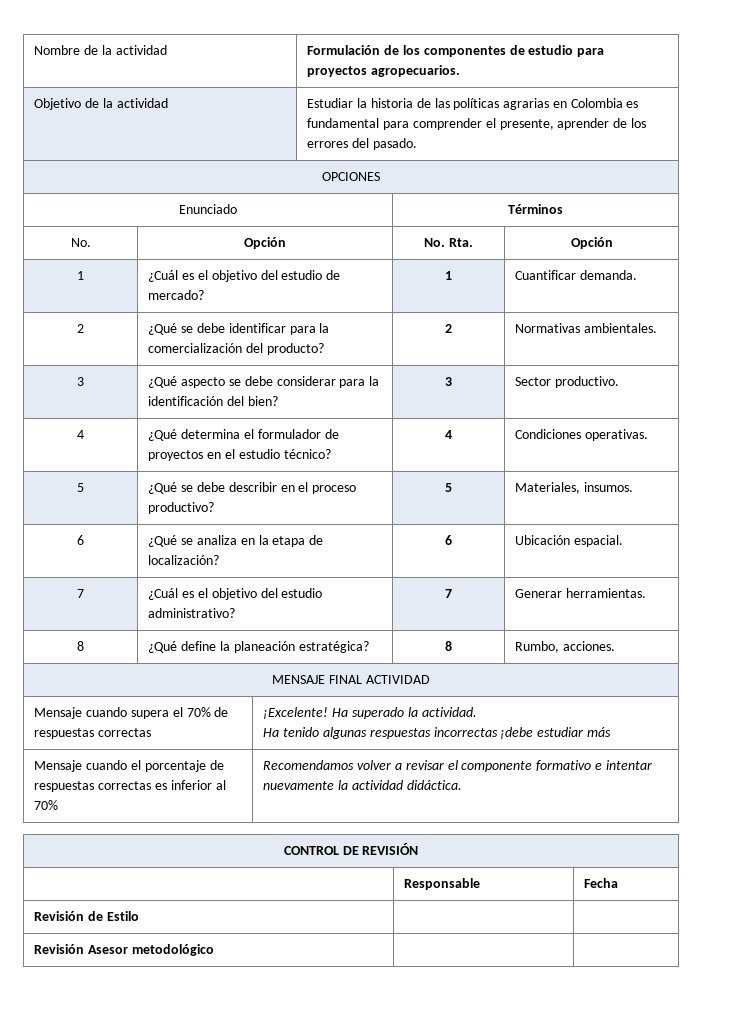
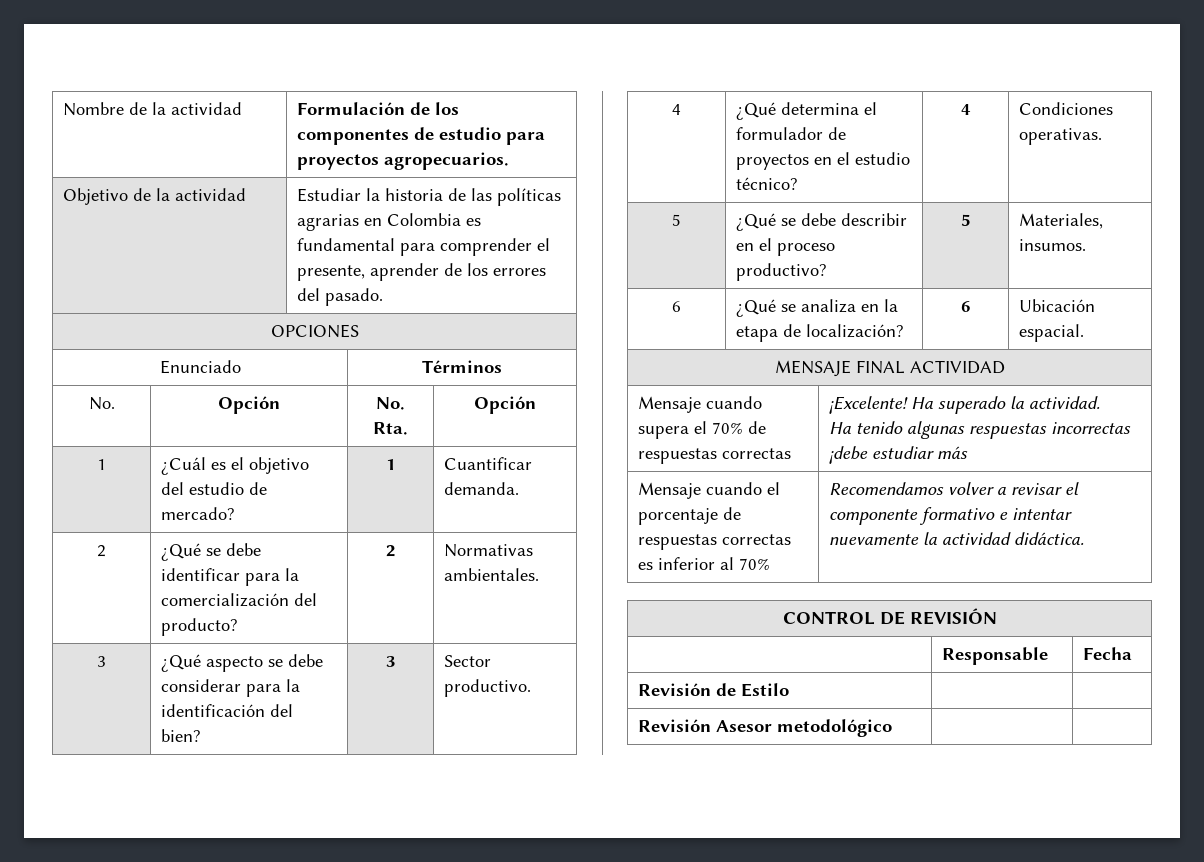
[77,589,84,598] [148,588,323,600] [148,608,236,618] [445,589,452,598] [515,588,647,598] [77,641,84,651] [148,641,369,653] [445,641,452,651] [515,641,616,653] // 7 | ¿Cuál es el objetivo del estudio administrativo? | 7 | Generar herramientas. // 8 | ¿Qué define la planeación estratégica? | 8 | Rumbo, acciones. -> (1085, 333) none

